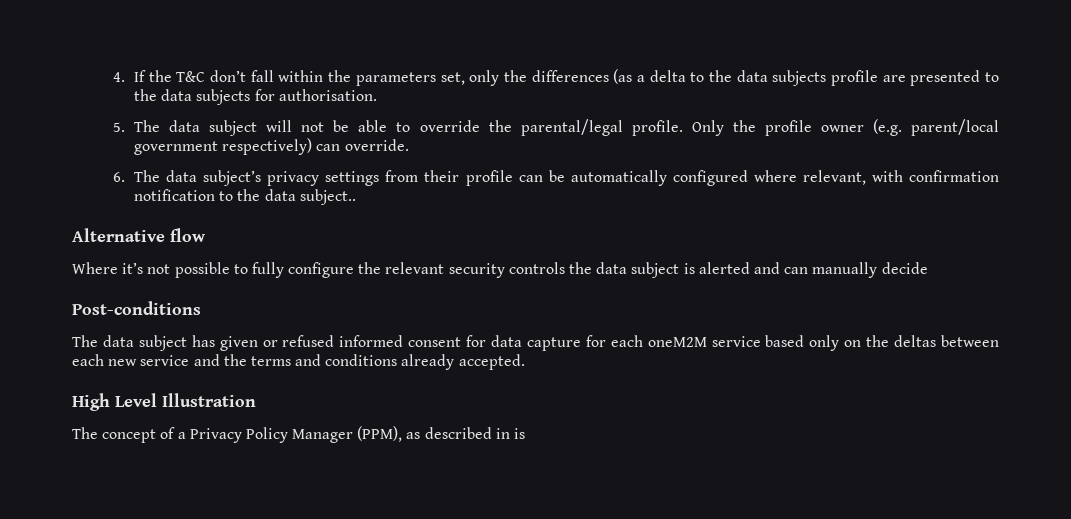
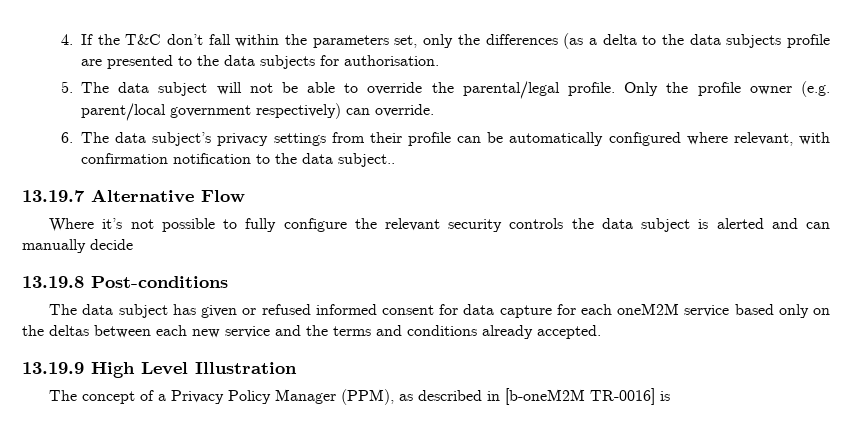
[72,228,205,242] Alternative flow -> [22,189,245,203] 13.19.7 Alternative Flow
(928, 268) none -> [22,276,84,288] 13.19.8
(525, 362) none -> [22,362,84,374] 13.19.9
(510, 433) none -> [505,388,656,405] [b-oneM2M TR-0016]

